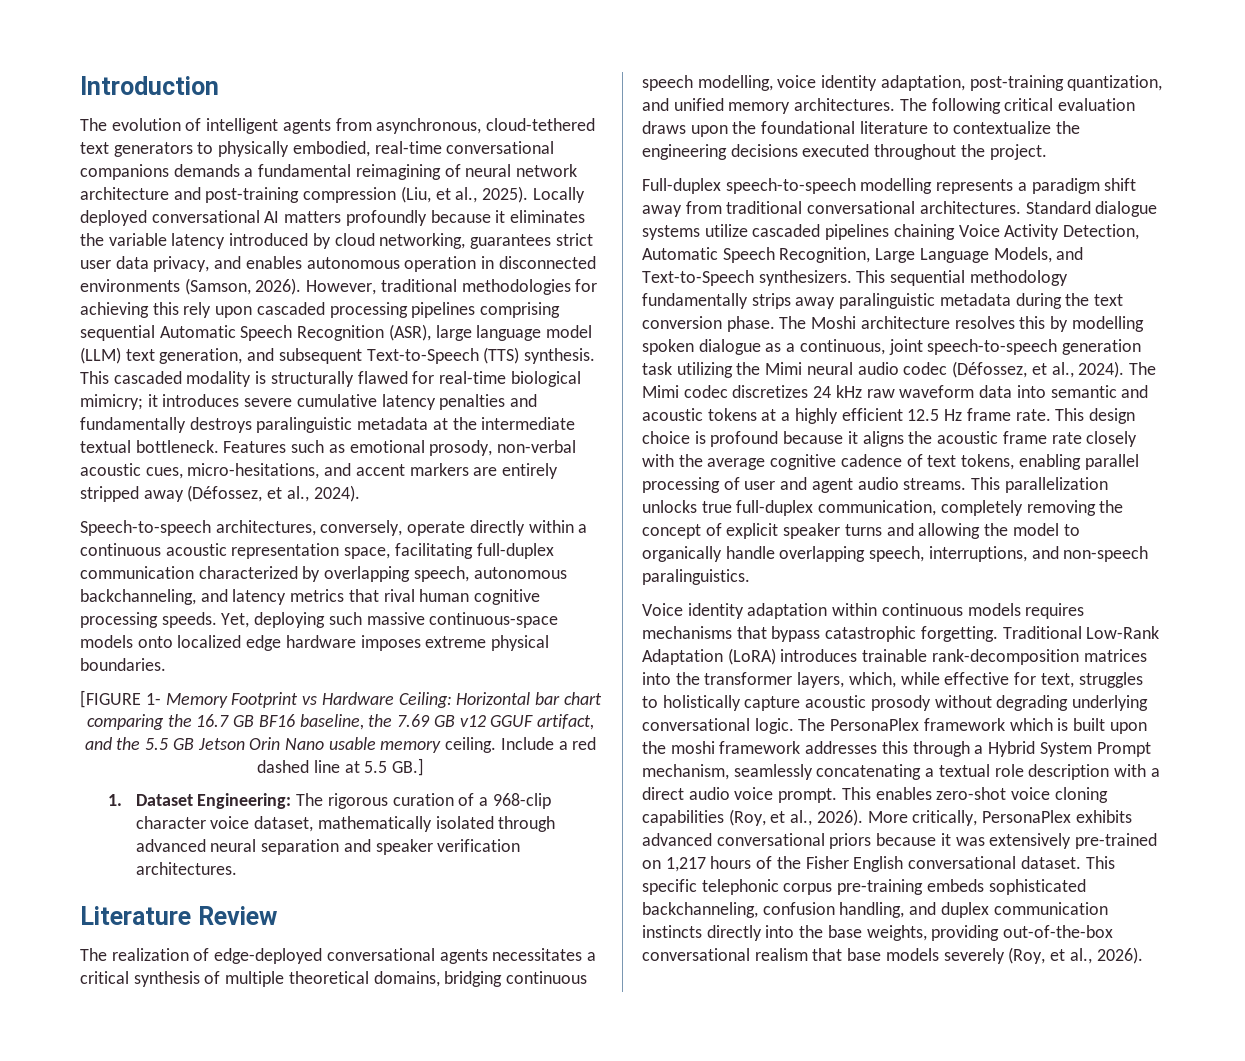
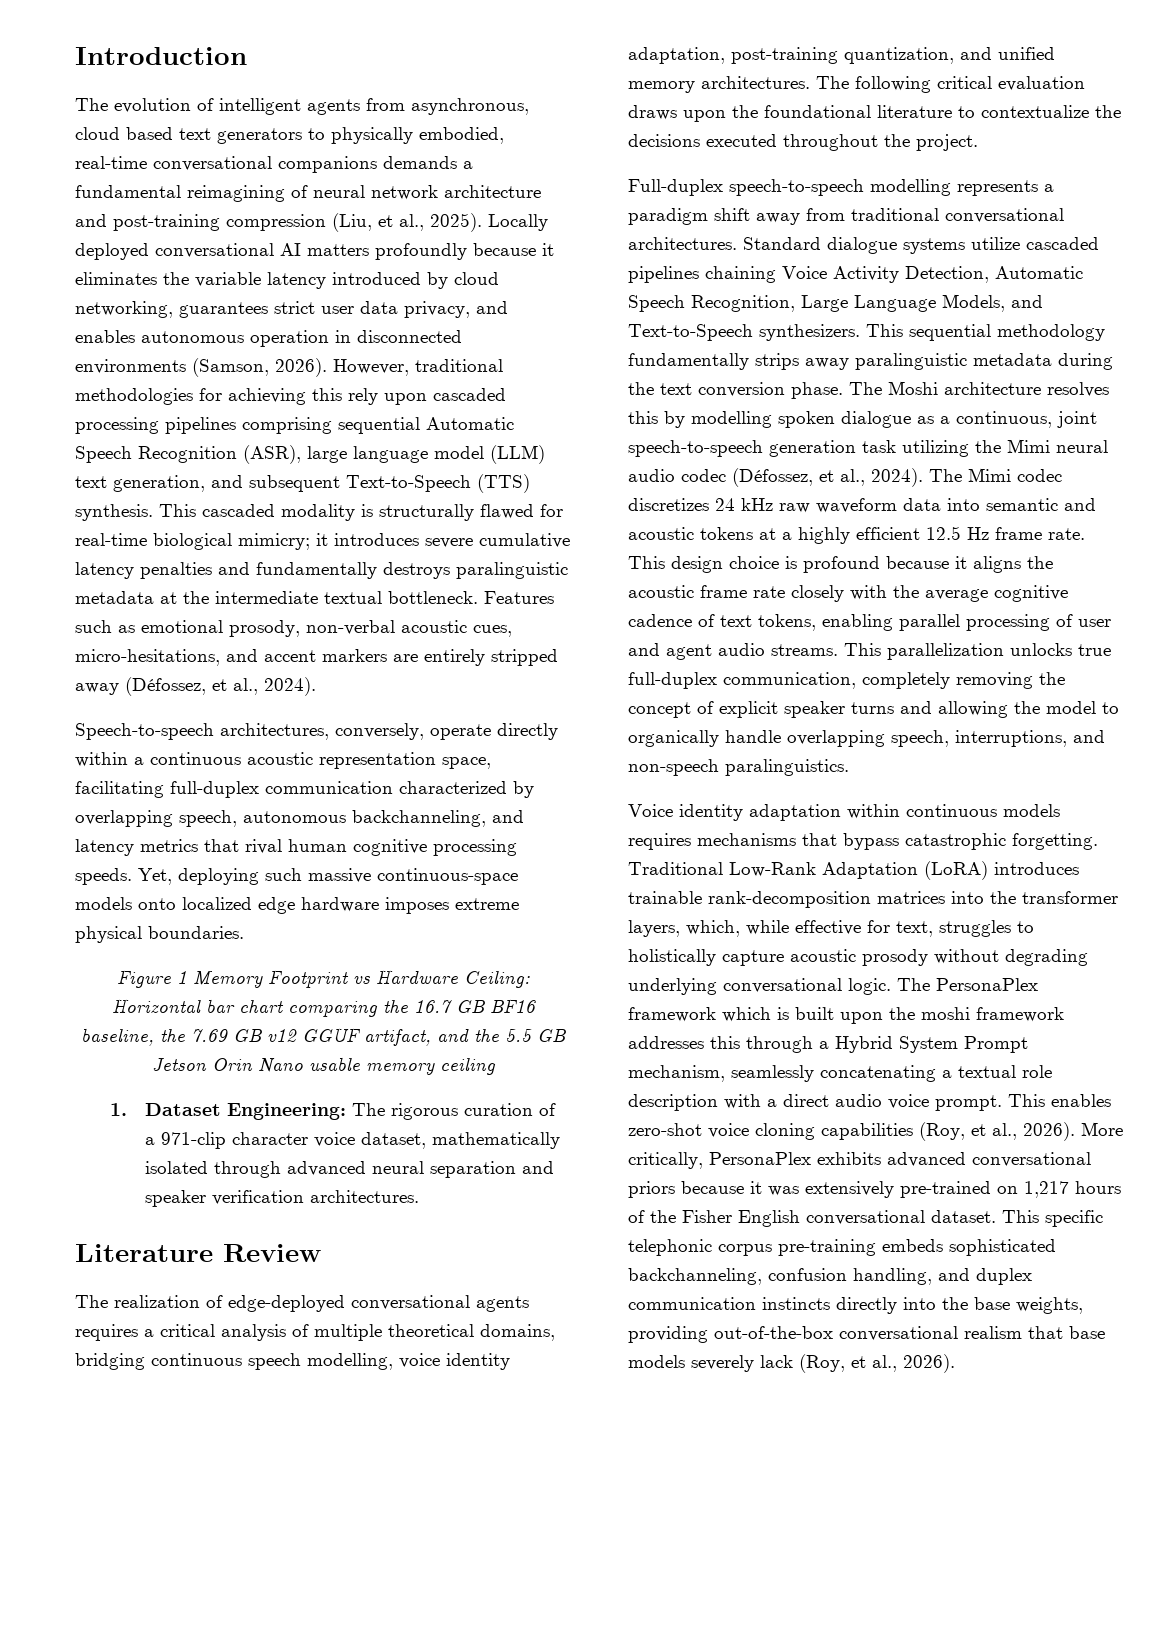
[486,118,596,131] cloud-tethered -> [75,127,173,140] cloud based
[80,690,161,708] [FIGURE 1- -> [116,970,187,988] Figure 1
[445,737,597,753] [257,758,424,776] ceiling. Include a red dashed line at 5.5 GB.] -> [439,1058,496,1075] ceiling
[492,793,551,809] 968-clip -> [161,1132,227,1149] 971-clip
[492,948,583,961] necessitates -> [75,1324,138,1341] requires
[133,971,200,987] synthesis -> [221,1324,286,1341] analysis
[642,144,727,160] engineering -> (1121, 111) none
(1005, 956) none -> [760,1355,793,1368] lack

